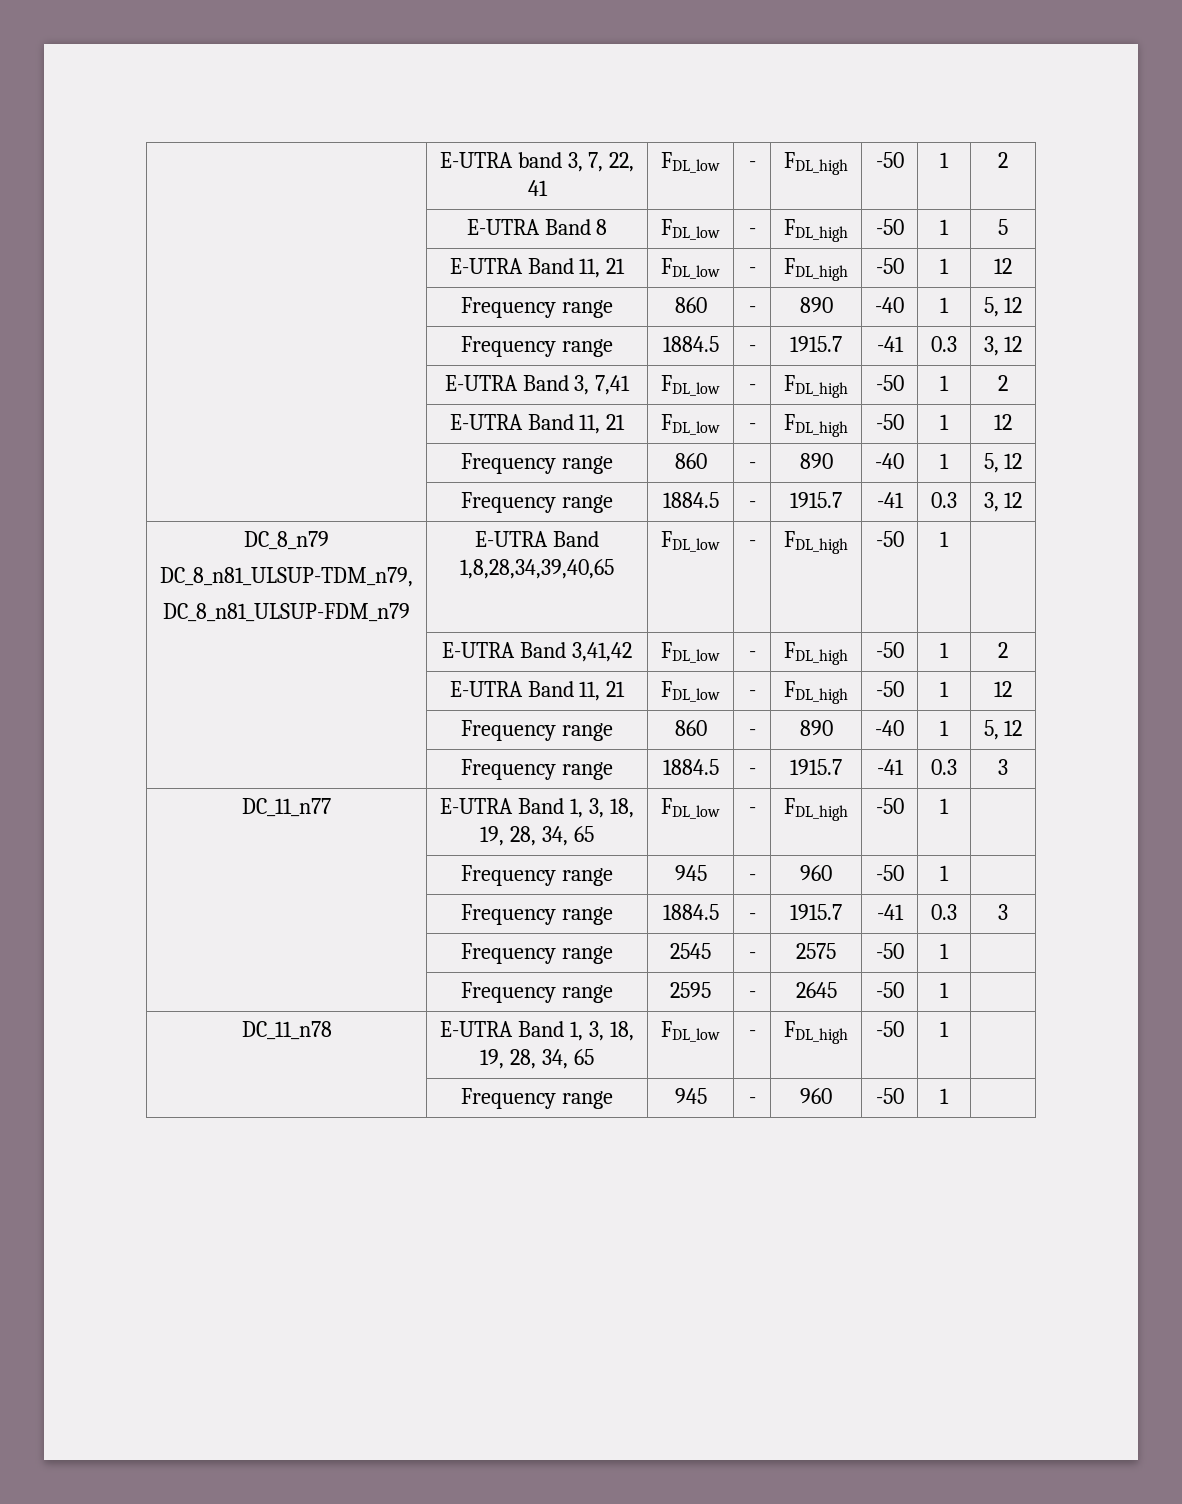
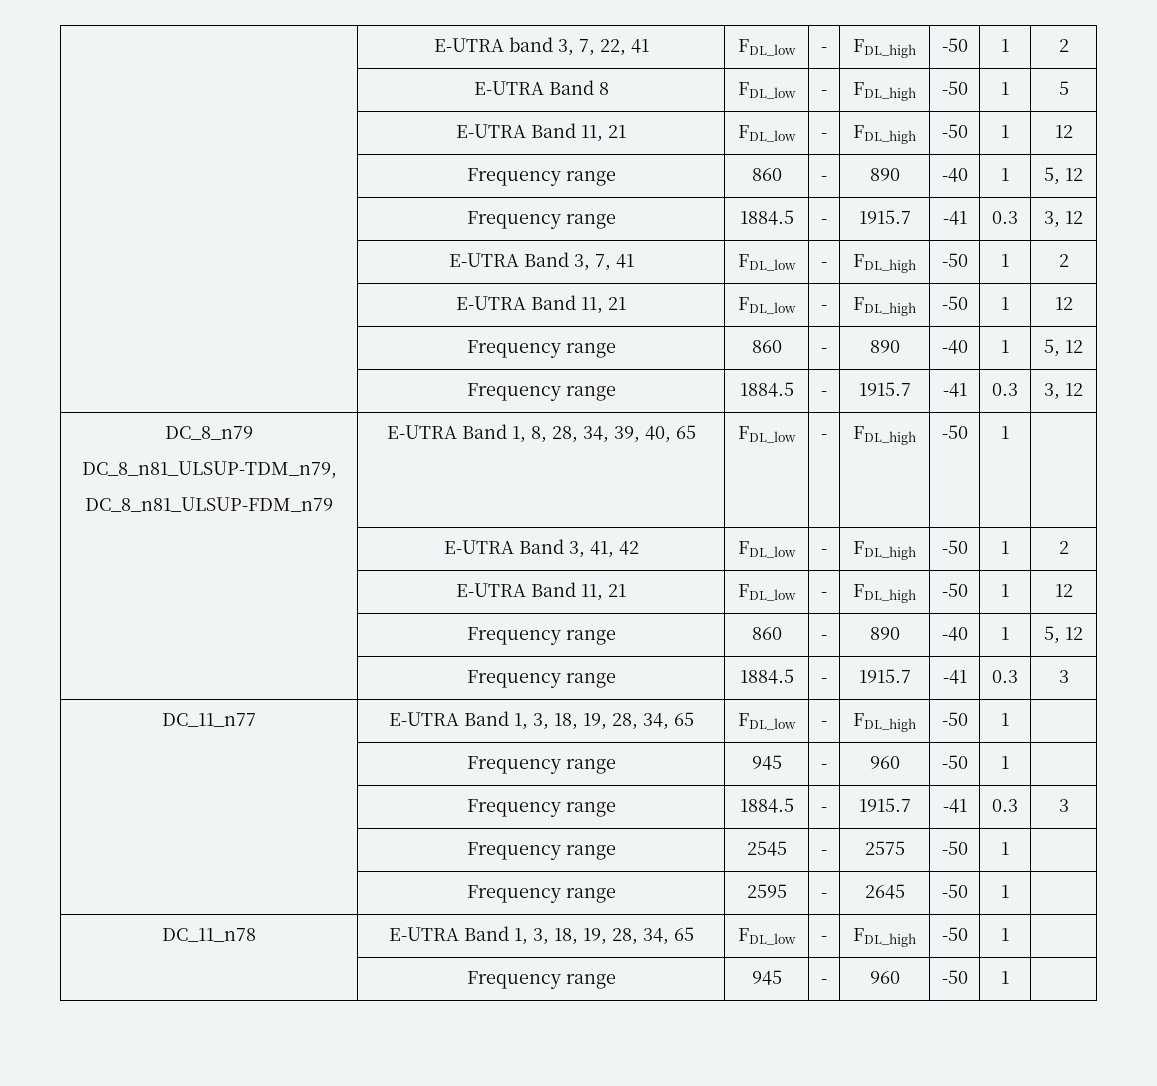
[595,375,631,395] 7,41 -> [594,254,634,271] 7, 41
[460,559,614,579] 1,8,28,34,39,40,65 -> [511,425,696,443] 1, 8, 28, 34, 39, 40, 65
[571,642,632,662] 3,41,42 -> [568,541,639,558] 3, 41, 42

